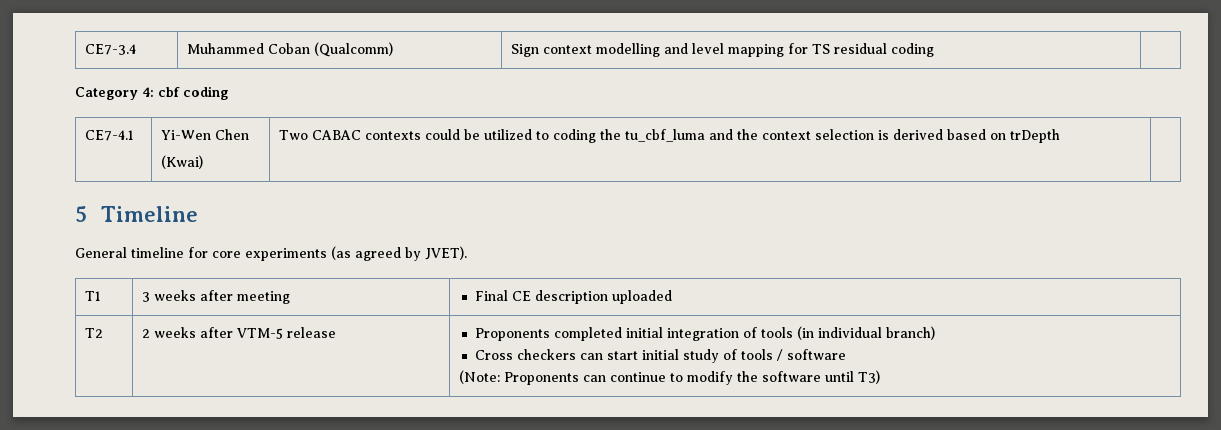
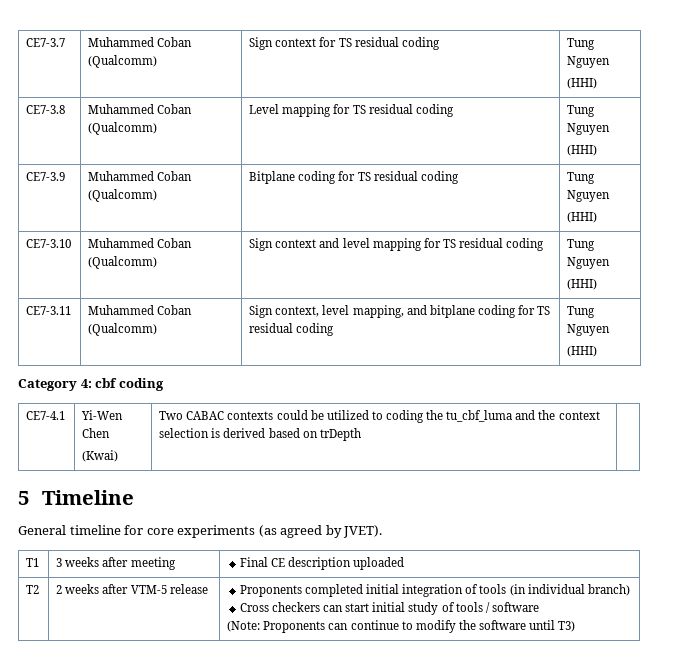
[85,44,137,55] [187,42,394,57] [511,43,661,57] CE7-3.4 | Muhammed Coban (Qualcomm) | Sign context modelling -> [26,38,66,47] [88,37,193,47] [88,55,158,68] [249,37,440,50] [567,38,596,50] [567,56,611,68] [567,78,598,89] [26,105,66,114] [88,104,193,114] [88,122,158,135] [249,104,454,117] [567,105,596,117] [567,123,611,135] [567,145,598,156] [26,172,66,181] [88,171,193,181] [88,189,158,202] [249,171,459,184] [567,172,596,184] [567,190,611,202] [567,212,598,223] [26,239,72,248] [88,238,193,248] [88,256,158,269] [249,238,317,251] CE7-3.7 | Muhammed Coban (Qualcomm) | Sign context for TS residual coding | Tung Nguyen // (HHI) // CE7-3.8 | Muhammed Coban (Qualcomm) | Level mapping for TS residual coding | Tung Nguyen // (HHI) // CE7-3.9 | Muhammed Coban (Qualcomm) | Bitplane coding for TS residual coding | Tung Nguyen // (HHI) // CE7-3.10 | Muhammed Coban (Qualcomm) | Sign context
(935, 50) none -> [567,239,596,251] [567,257,611,269] [567,279,598,290] [26,306,72,315] [88,305,193,315] [88,323,158,336] [249,305,551,318] [249,323,335,336] [567,306,596,318] [567,324,611,336] [567,346,598,357] Tung Nguyen // (HHI) // CE7-3.11 | Muhammed Coban (Qualcomm) | Sign context, level mapping, and bitplane coding for TS residual coding | Tung Nguyen // (HHI)

